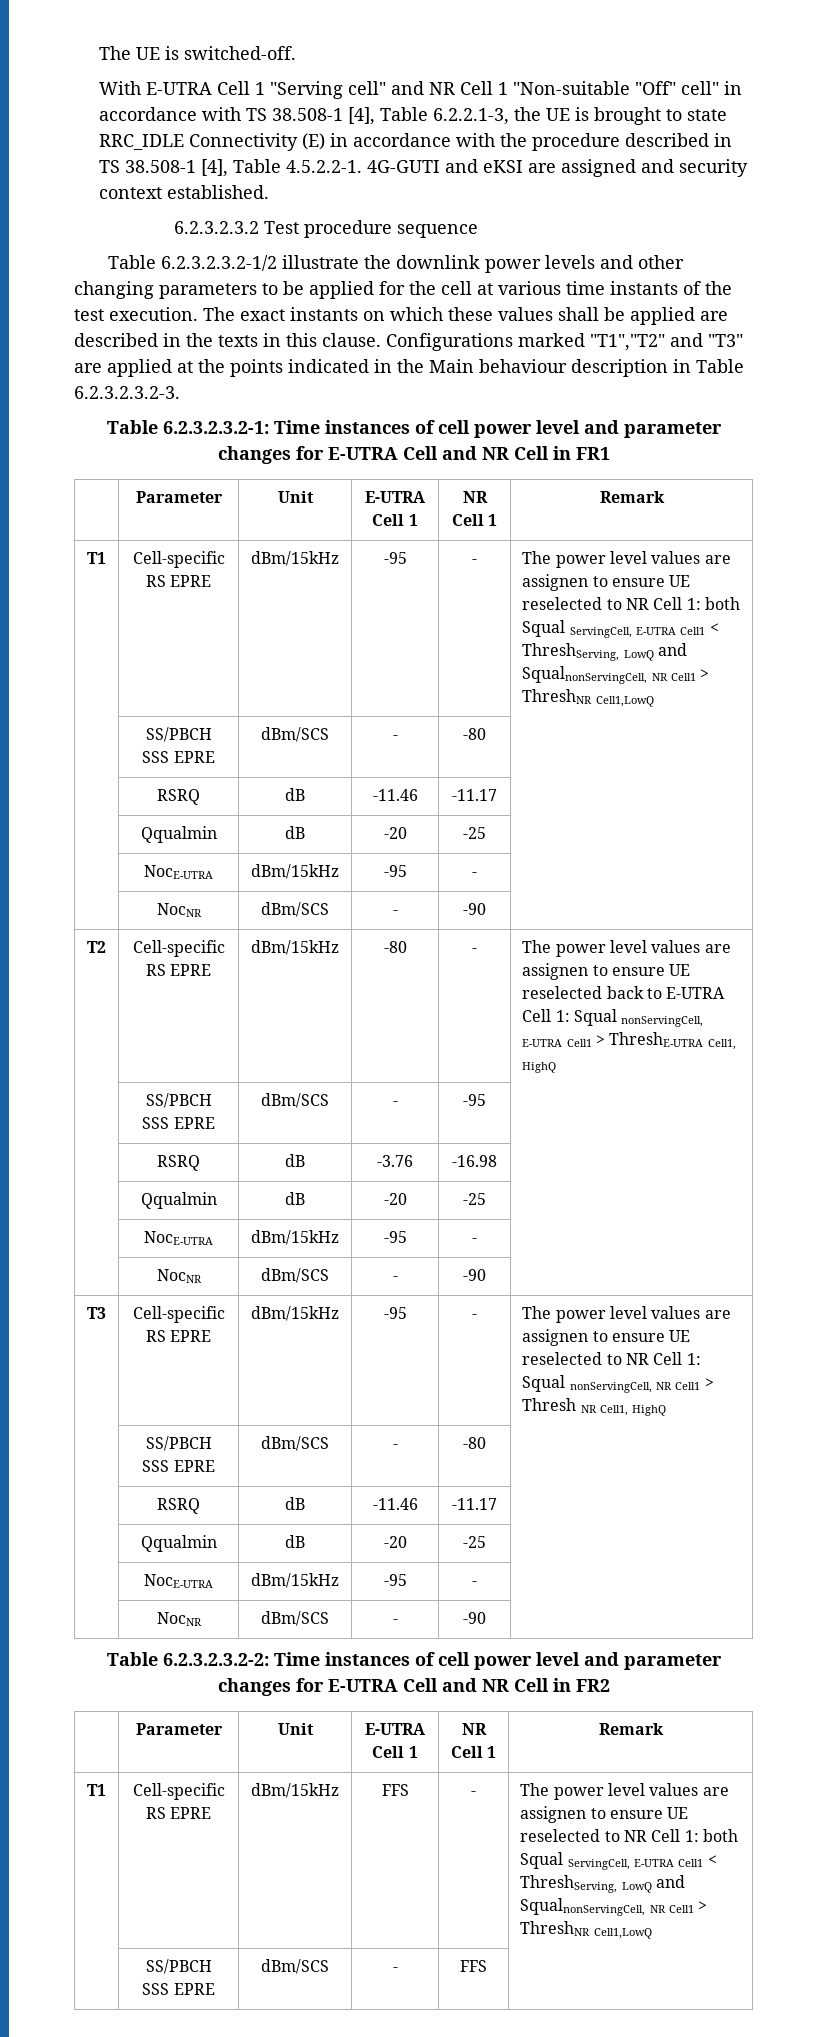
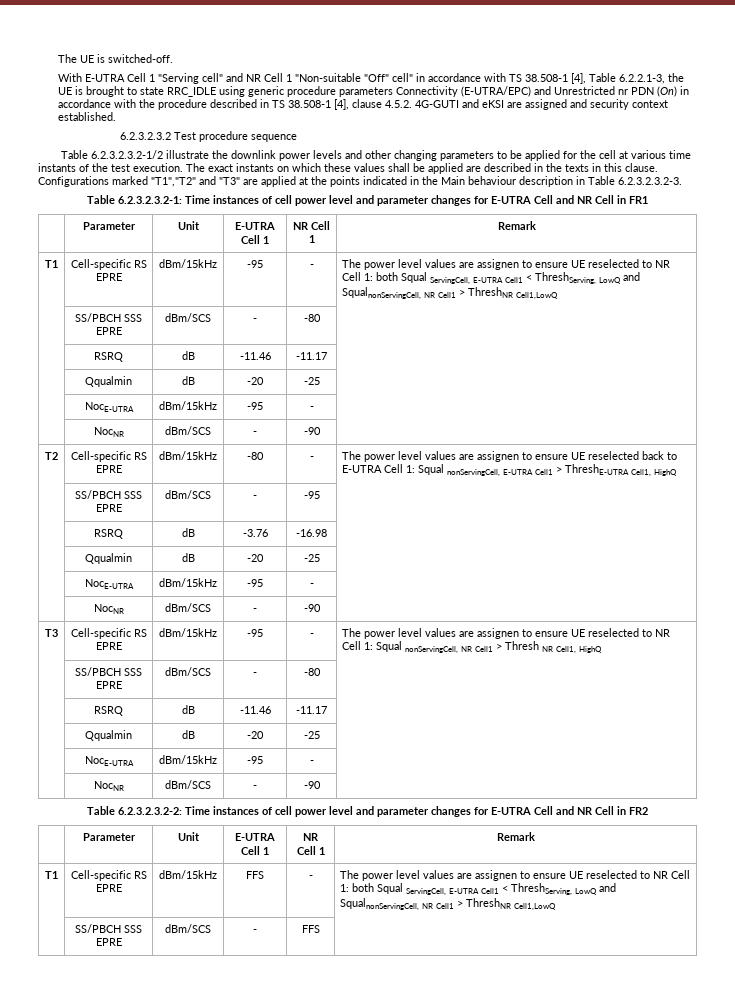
[188,133,325,151] Connectivity (E) -> [219,86,678,97] using generic procedure parameters Connectivity (E-UTRA/EPC) and Unrestricted nr PDN (On)
[232,159,362,173] Table 4.5.2.2-1. -> [352,99,413,108] clause 4.5.2.

